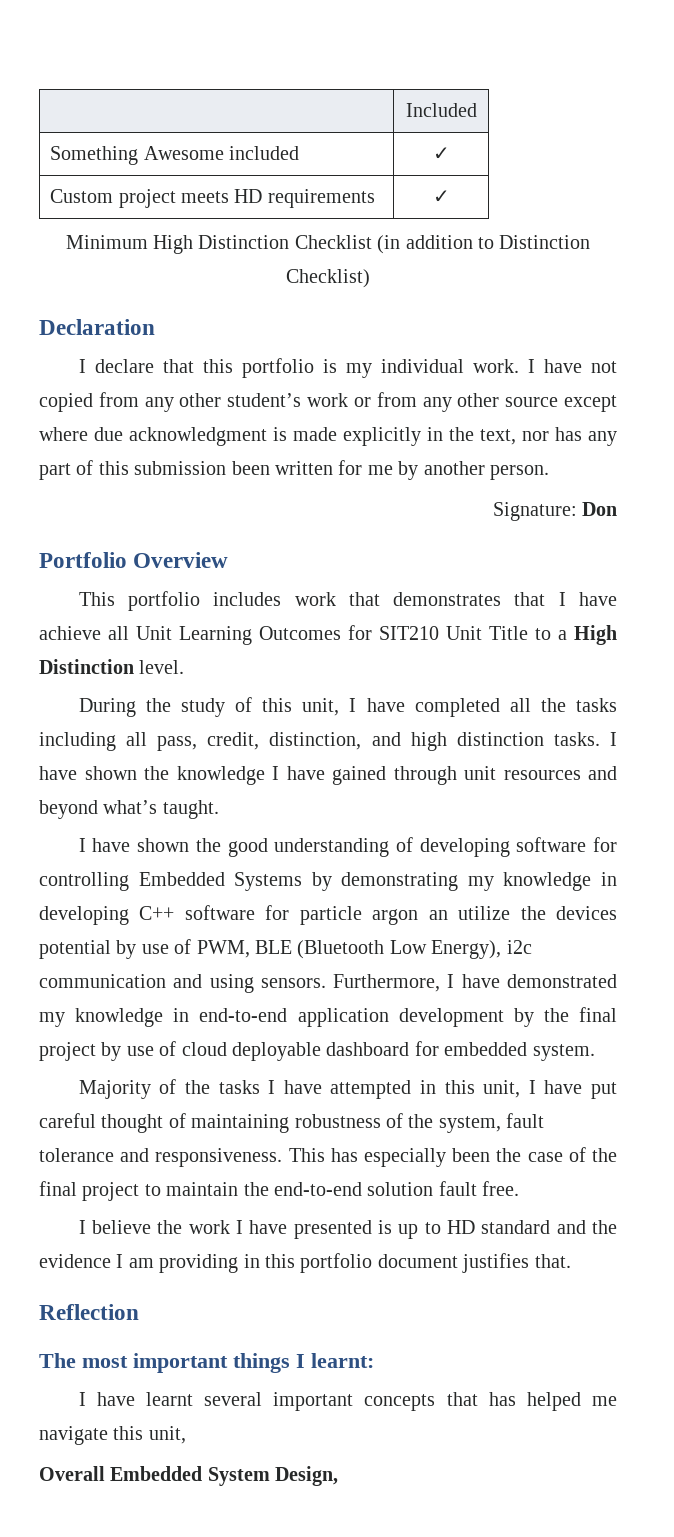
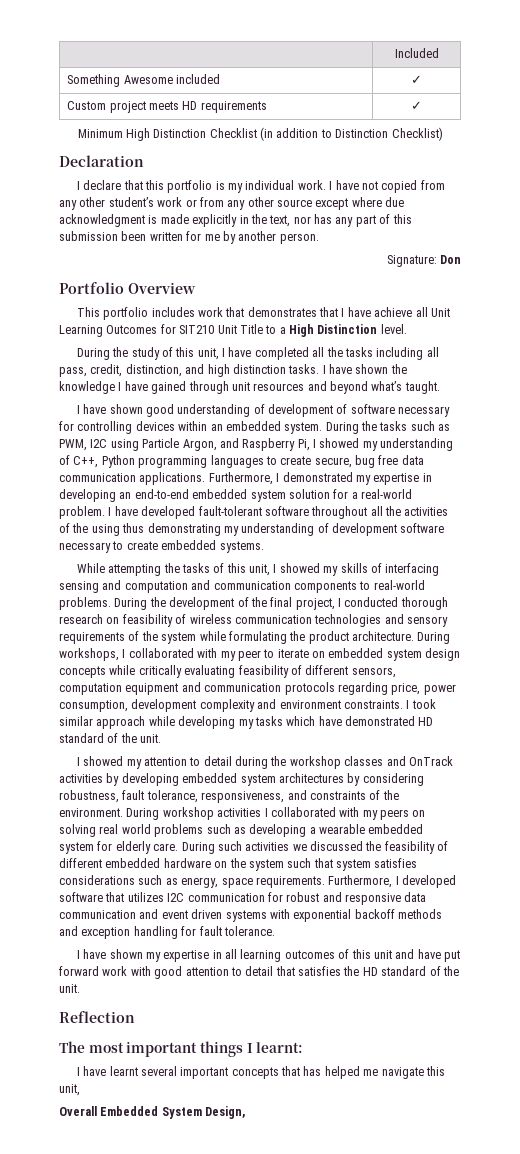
[195,838,221,852] the -> (143, 409) none
[419,837,618,857] [39,872,617,891] [39,905,618,925] [39,939,532,959] [39,974,617,993] [39,1007,617,1027] [39,1041,595,1061] [78,1079,617,1099] [39,1113,545,1133] [39,1147,617,1167] [39,1181,520,1201] [78,1220,618,1239] [39,1253,571,1273] developing software for controlling Embedded Systems by demonstrating my knowledge in developing C++ software for particle argon an utilize the devices potential by use of PWM, BLE (Bluetooth Low Energy), i2c communication and using sensors. Furthermore, I have demonstrated my knowledge in end-to-end application development by the final project by use of cloud deployable dashboard for embedded system. // Majority of the tasks I have attempted in this unit, I have put careful thought of maintaining robustness of the system, fault tolerance and responsiveness. This has especially been the case of the final project to maintain the end-to-end solution fault free. // I believe the work I have presented is up to HD standard and the evidence I am providing in this portfolio document justifies that. -> [268,404,451,417] [59,421,451,434] [59,438,454,451] [59,455,424,468] [59,472,432,485] [59,489,412,502] [59,506,449,519] [59,523,445,536] [59,540,264,553] [76,563,440,576] [59,580,425,593] [59,597,448,610] [59,614,448,627] [59,631,451,644] [59,648,461,661] [59,665,396,678] [59,682,456,695] [59,699,436,712] [59,716,434,729] [59,733,162,743] [76,756,453,769] [59,773,424,786] [59,790,399,803] [59,807,426,820] [59,824,424,837] [59,841,449,854] [59,858,418,871] [59,875,456,888] [59,892,427,905] [59,909,442,922] [59,926,275,939] [76,949,461,962] [59,966,459,979] [59,984,80,993] development of software necessary for controlling devices within an embedded system. During the tasks such as PWM, I2C using Particle Argon, and Raspberry Pi, I showed my understanding of C++, Python programming languages to create secure, bug free data communication applications. Furthermore, I demonstrated my expertise in developing an end-to-end embedded system solution for a real-world problem. I have developed fault-tolerant software throughout all the activities of the using thus demonstrating my understanding of development software necessary to create embedded systems. // While attempting the tasks of this unit, I showed my skills of interfacing sensing and computation and communication components to real-world problems. During the development of the final project, I conducted thorough research on feasibility of wireless communication technologies and sensory requirements of the system while formulating the product architecture. During workshops, I collaborated with my peer to iterate on embedded system design concepts while critically evaluating feasibility of different sensors, computation equipment and communication protocols regarding price, power consumption, development complexity and environment constraints. I took similar approach while developing my tasks which have demonstrated HD standard of the unit. // I showed my attention to detail during the workshop classes and OnTrack activities by developing embedded system architectures by considering robustness, fault tolerance, responsiveness, and constraints of the environment. During workshop activities I collaborated with my peers on solving real world problems such as developing a wearable embedded system for elderly care. During such activities we discussed the feasibility of different embedded hardware on the system such that system satisfies considerations such as energy, space requirements. Furthermore, I developed software that utilizes I2C communication for robust and responsive data communication and event driven systems with exponential backoff methods and exception handling for fault tolerance. // I have shown my expertise in all learning outcomes of this unit and have put forward work with good attention to detail that satisfies the HD standard of the unit.

